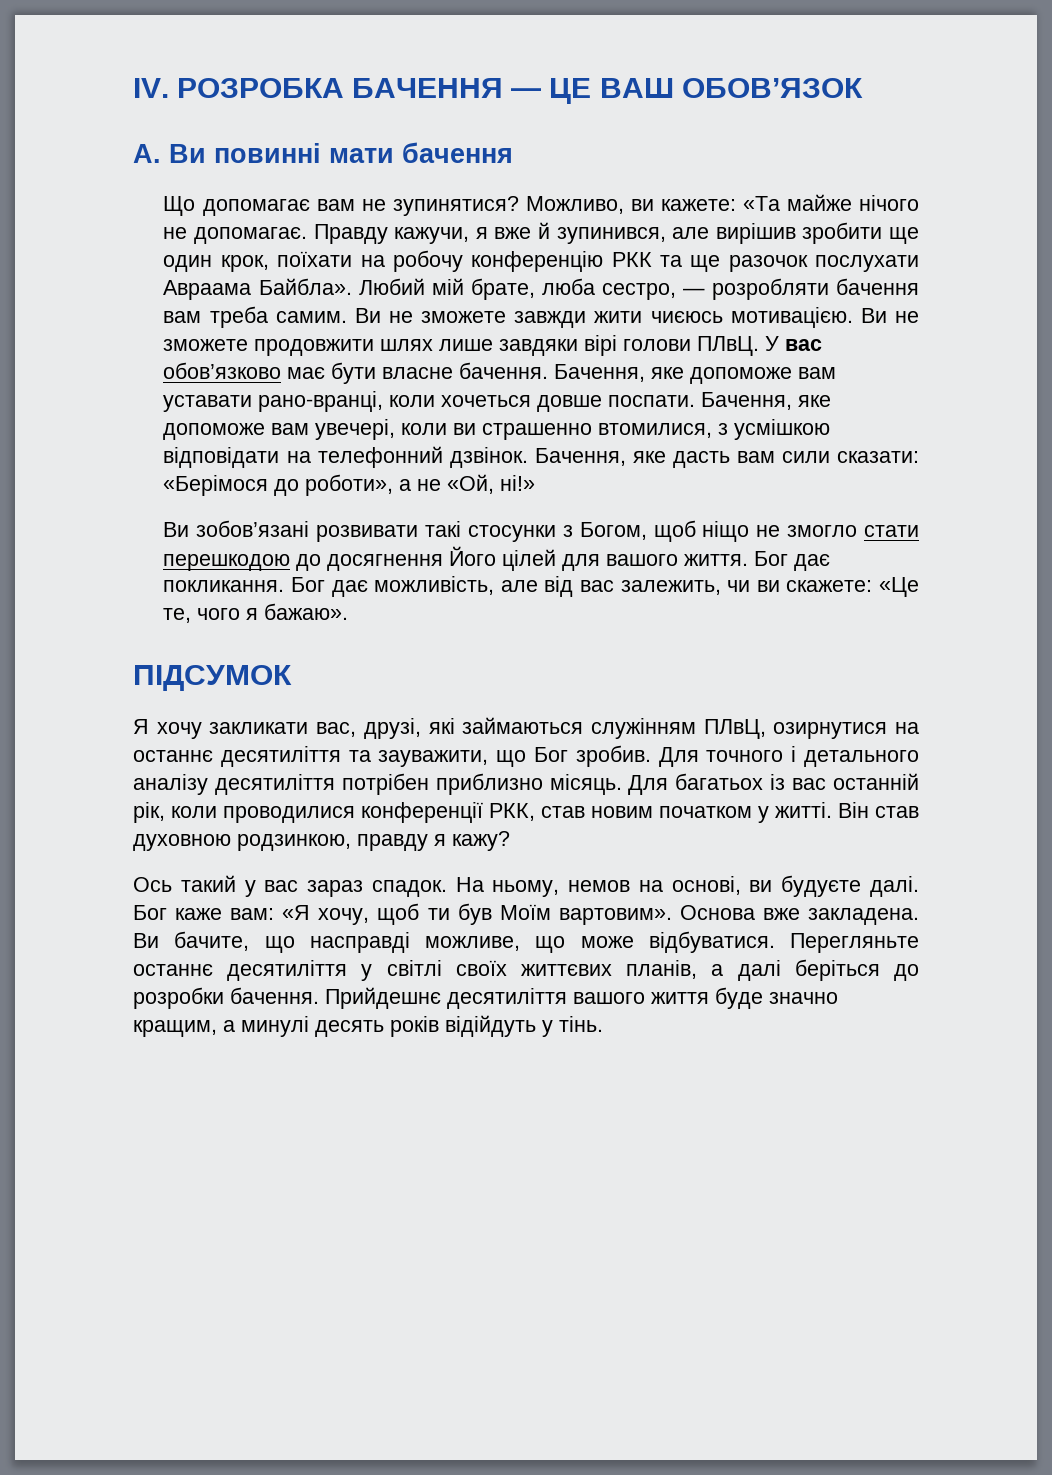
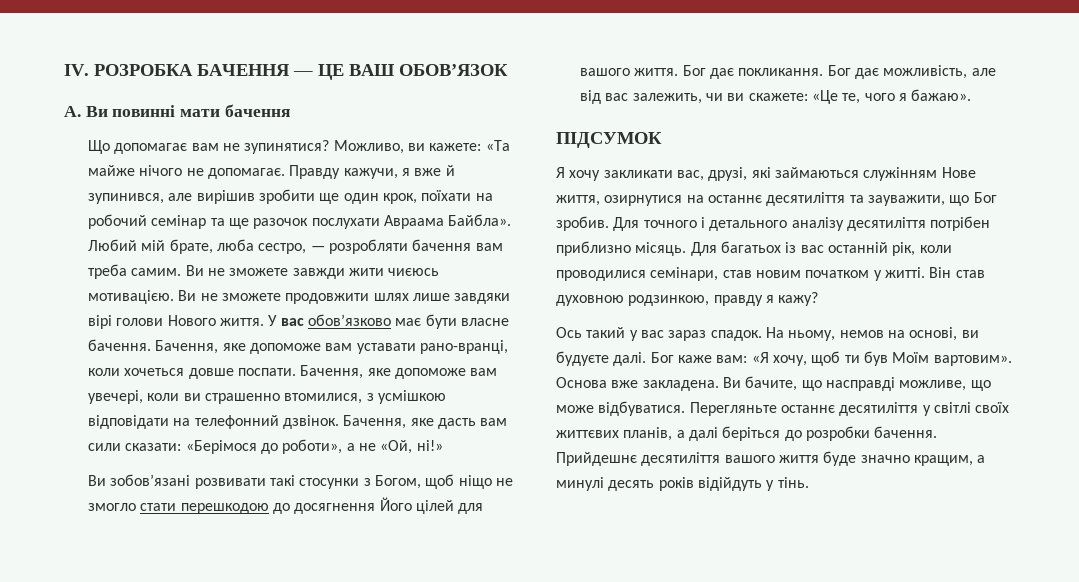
[392,250,652,272] робочу конференцію РКК -> [87,214,207,229] робочий семінар
[697,336,760,356] ПЛвЦ. -> [167,315,264,326] Нового життя.
[703,719,766,739] ПЛвЦ, -> [941,167,976,178] [556,195,600,206] Нове життя,
[361,802,535,823] конференції РКК, -> [650,267,719,281] семінари,

